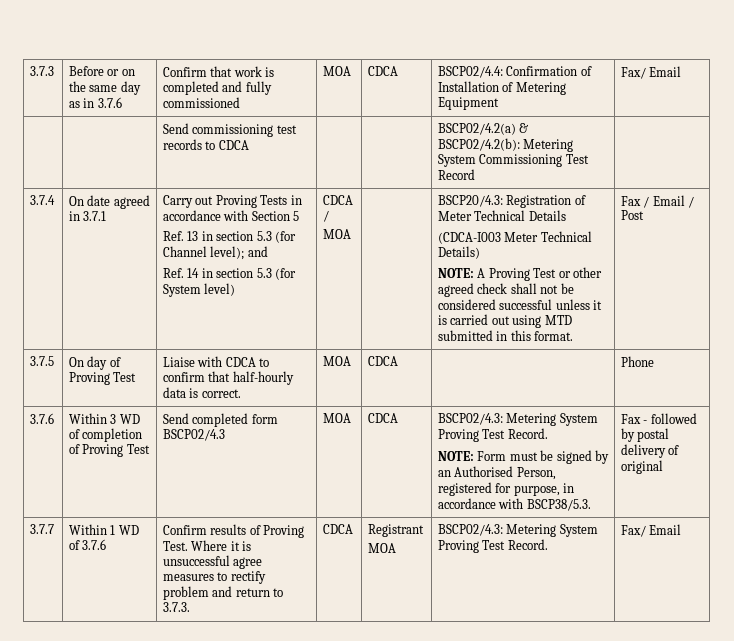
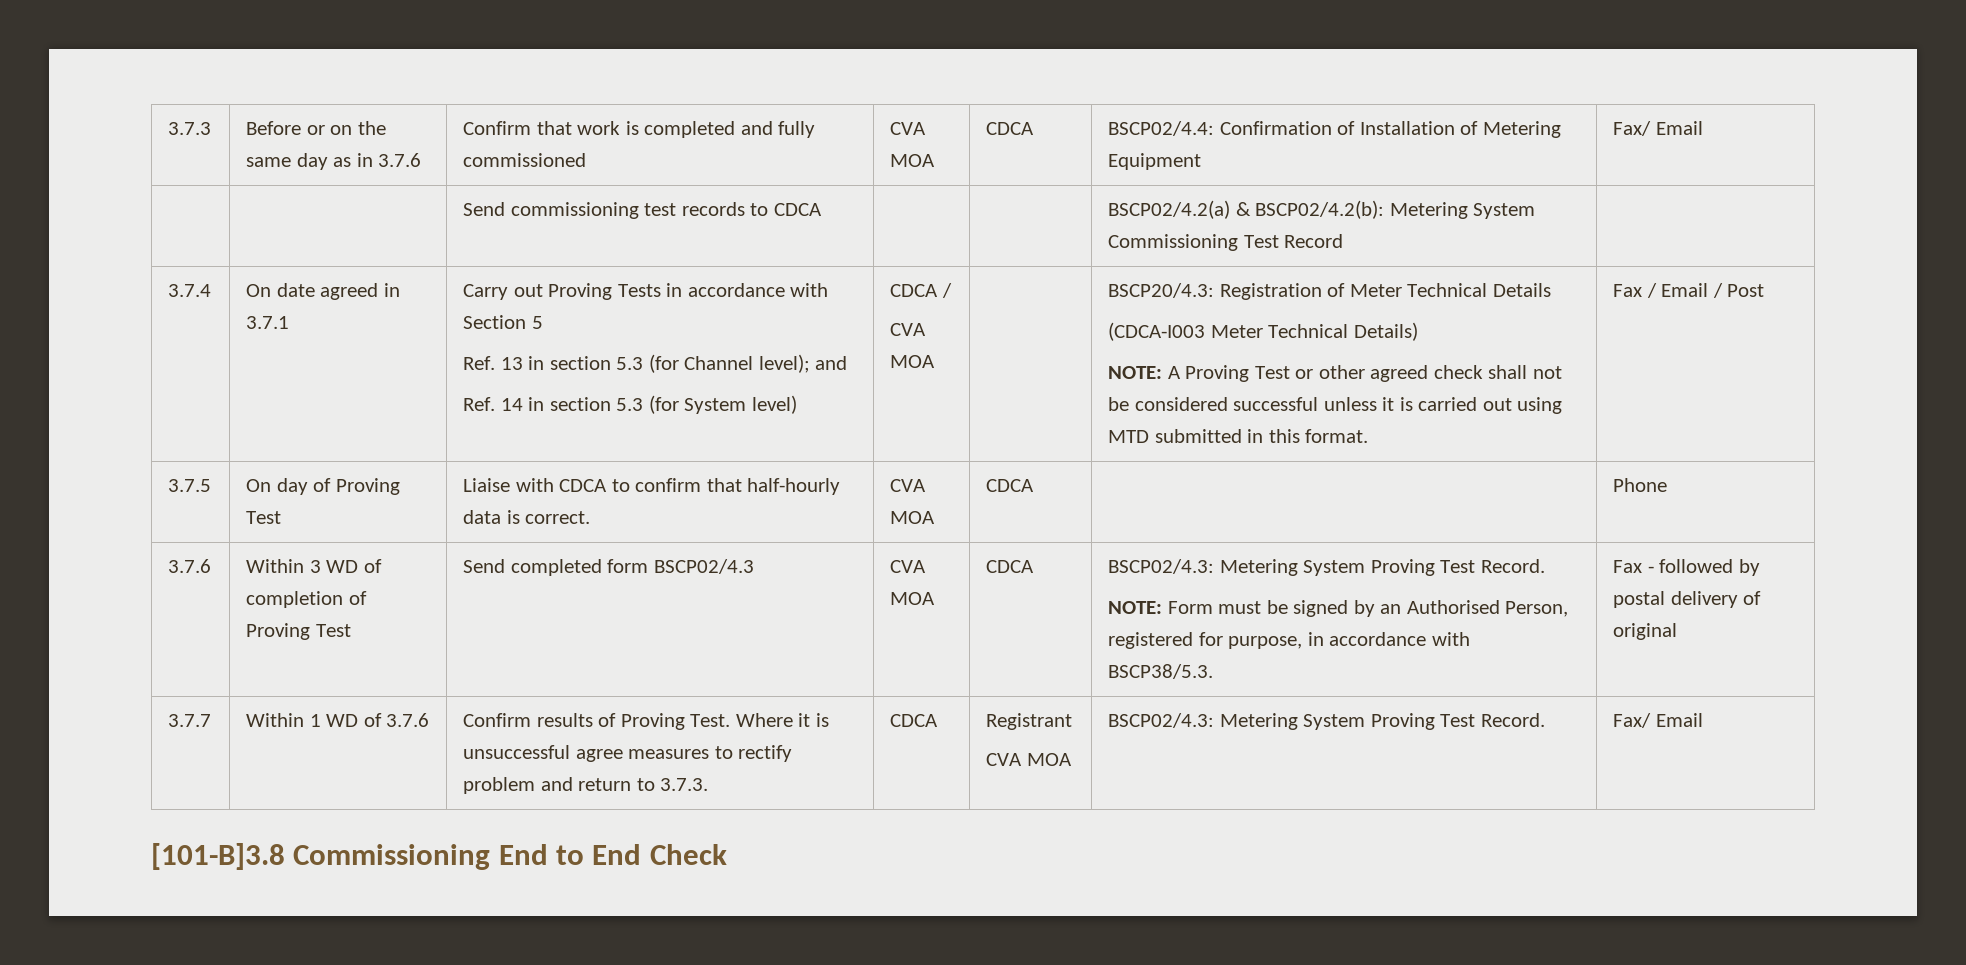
(241, 102) none -> [890,122,927,135] CVA
(330, 216) none -> [890,323,927,336] CVA
(241, 393) none -> [890,479,927,492] CVA
(226, 435) none -> [890,560,927,573] CVA
(425, 530) none -> [986,753,1023,766] CVA
(682, 529) none -> [151,843,727,870] // [101-B]3.8 Commissioning End to End Check

